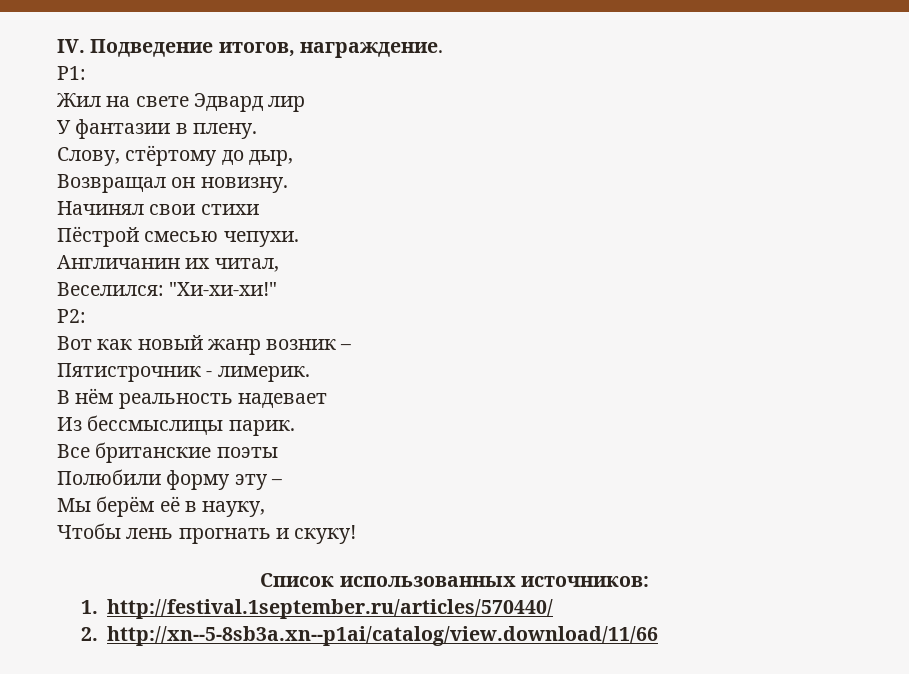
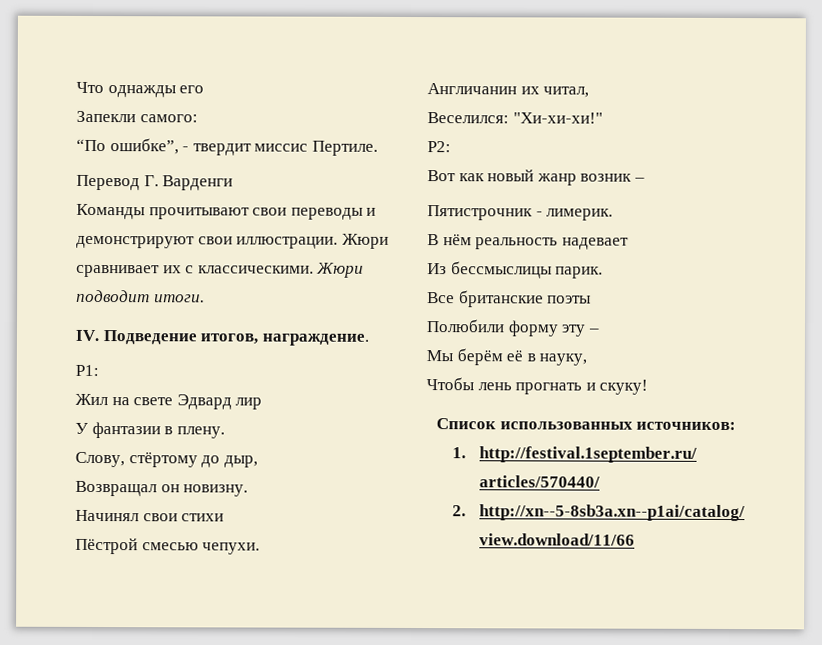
(57, 46) none -> [76,81,205,98] [76,110,198,123] [76,138,378,156] [76,174,234,191] [76,203,377,220] [76,233,389,249] [76,262,365,278] [76,289,205,303] Что однажды его // Запекли самого: // “По ошибке”, - твердит миссис Пертиле. // Перевод Г. Варденги // Команды прочитывают свои переводы и демонстрируют свои иллюстрации. Жюри сравнивает их с классическими. Жюри подводит итоги. //

